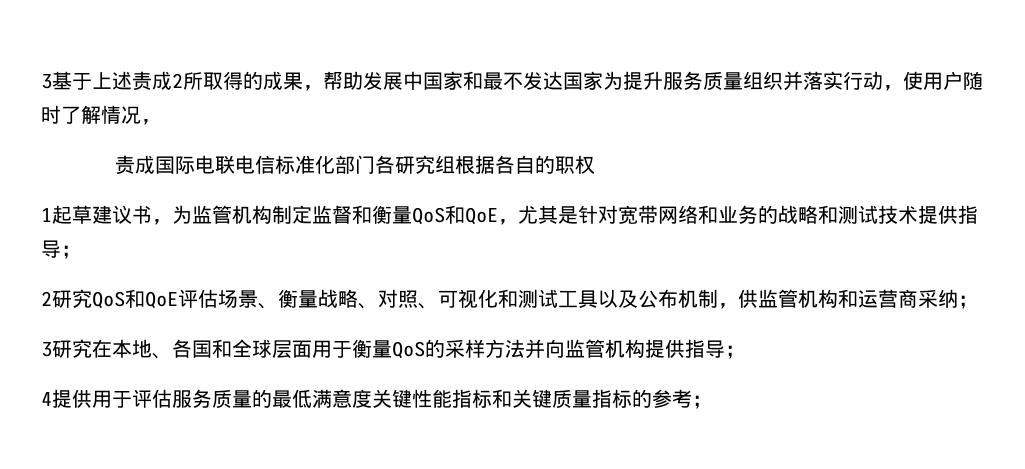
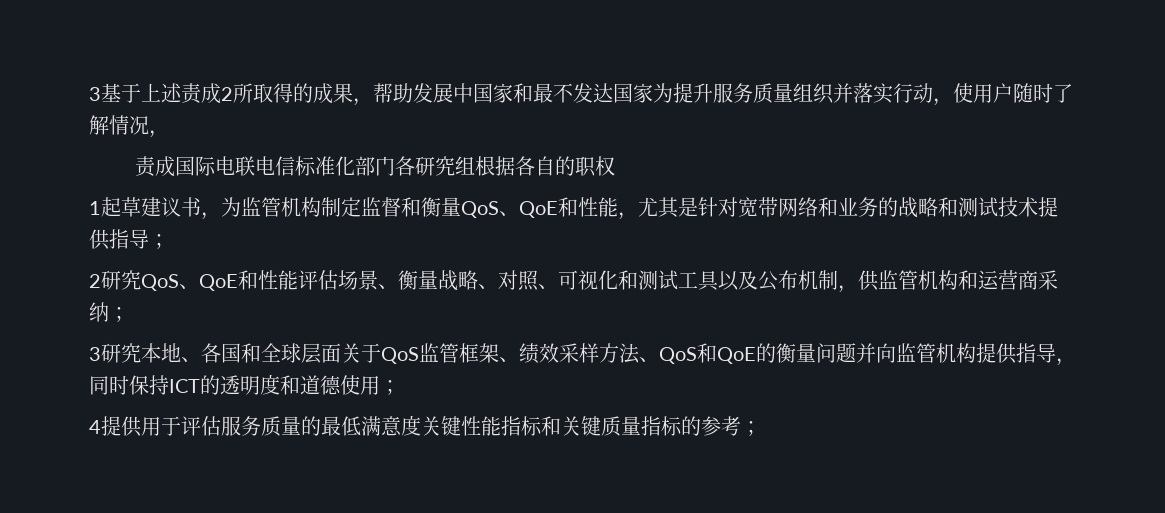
[445,205,498,225] 和QoE -> [499,197,618,218] 、QoE和性能
[125,289,178,309] 和QoE -> [179,270,298,291] 、QoE和性能
[92,339,112,358] 在 -> (141, 353) none
[312,339,525,359] 用于衡量QoS的采样方法 -> [341,343,856,364] 关于QoS监管框架、绩效采样方法、QoS和QoE的衡量问题
(725, 349) none -> [1056,358,1076,366] [89,374,380,395] ，同时保持ICT的透明度和道德使用

